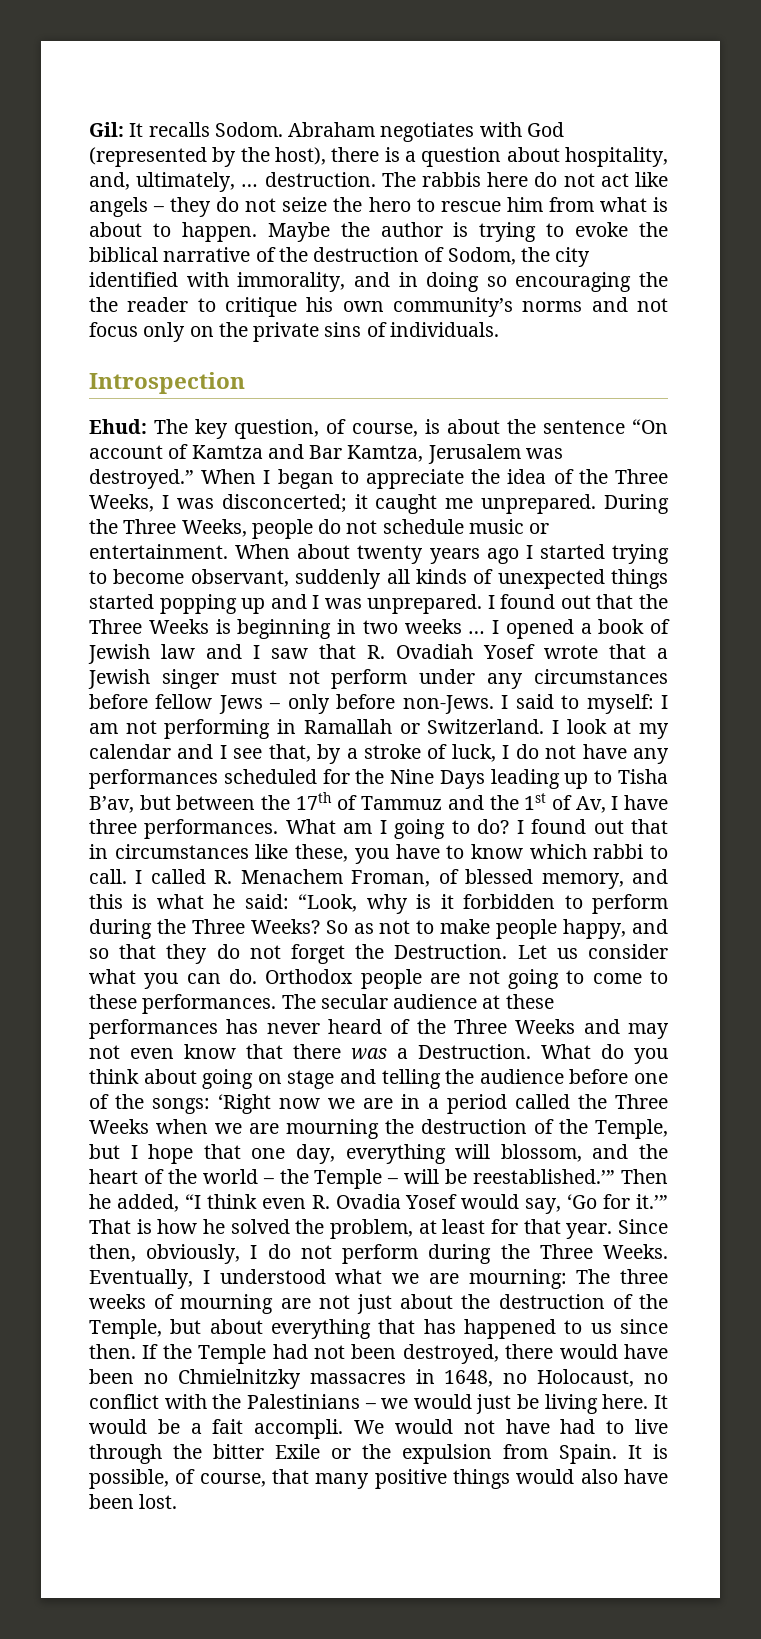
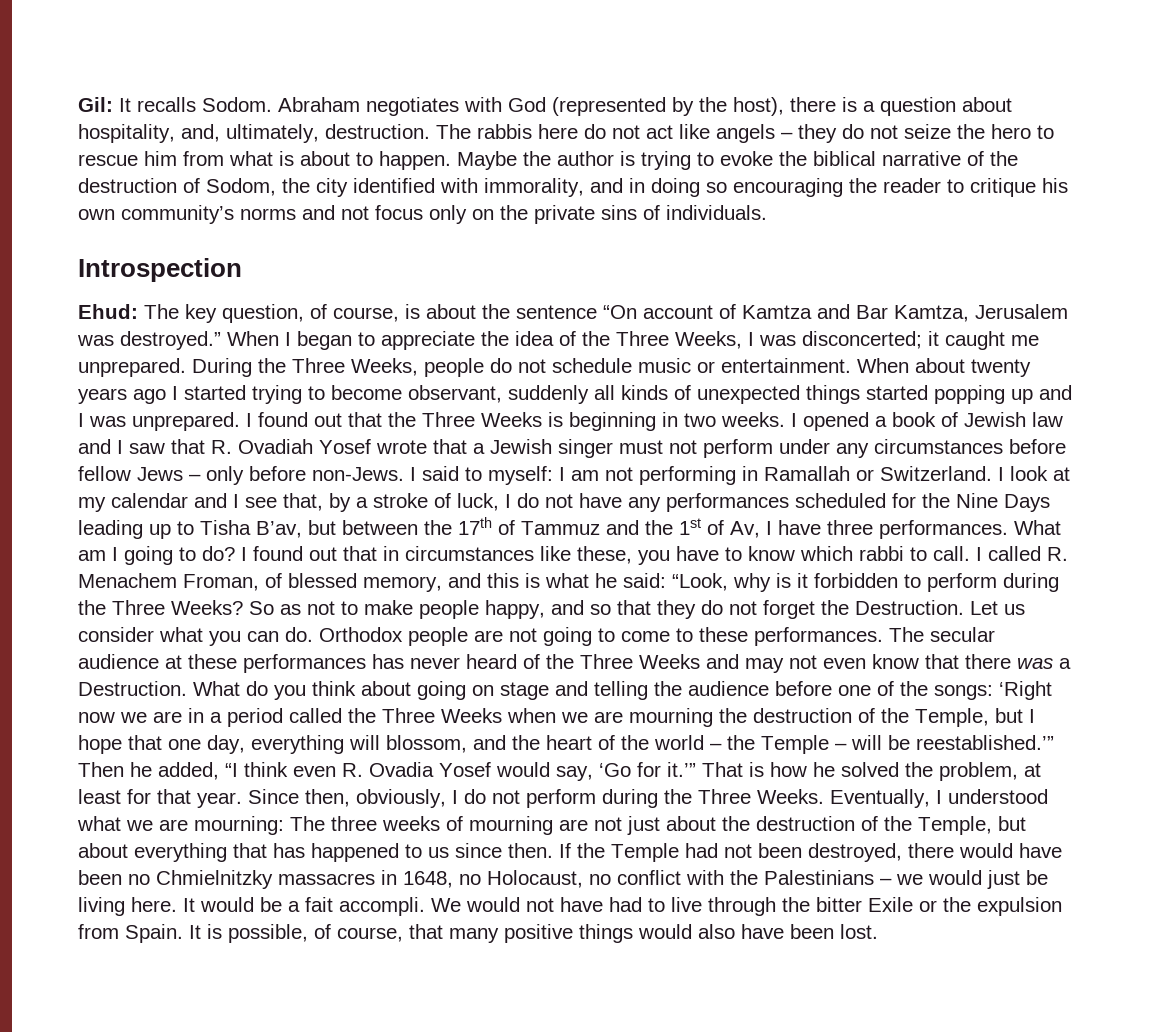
[241,184,259,187] … -> (319, 133) none
[89,297,118,312] the -> (877, 185) none
[404,619,486,634] weeks … -> [721,412,785,427] weeks.

